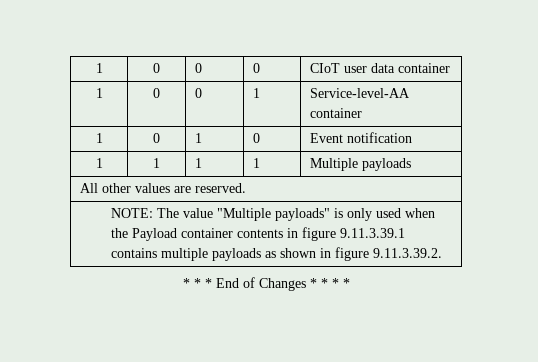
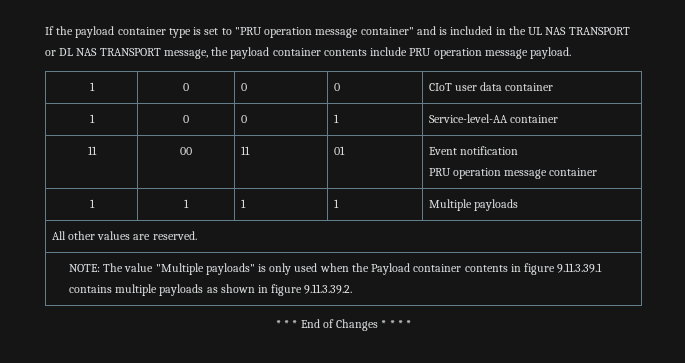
(95, 68) none -> [45,26,630,38] [45,47,572,59] If the payload container type is set to "PRU operation message container" and is included in the UL NAS TRANSPORT or DL NAS TRANSPORT message, the payload container contents include PRU operation message payload. //
[95,133,103,143] [153,133,160,143] [195,133,203,143] [253,133,261,143] [310,132,413,143] 1 | 0 | 1 | 0 | Event notification -> [87,146,97,155] [180,147,192,155] [240,146,250,155] [333,146,345,155] [428,146,518,155] [428,168,598,179] 11 | 00 | 11 | 01 | Event notification // PRU operation message container

